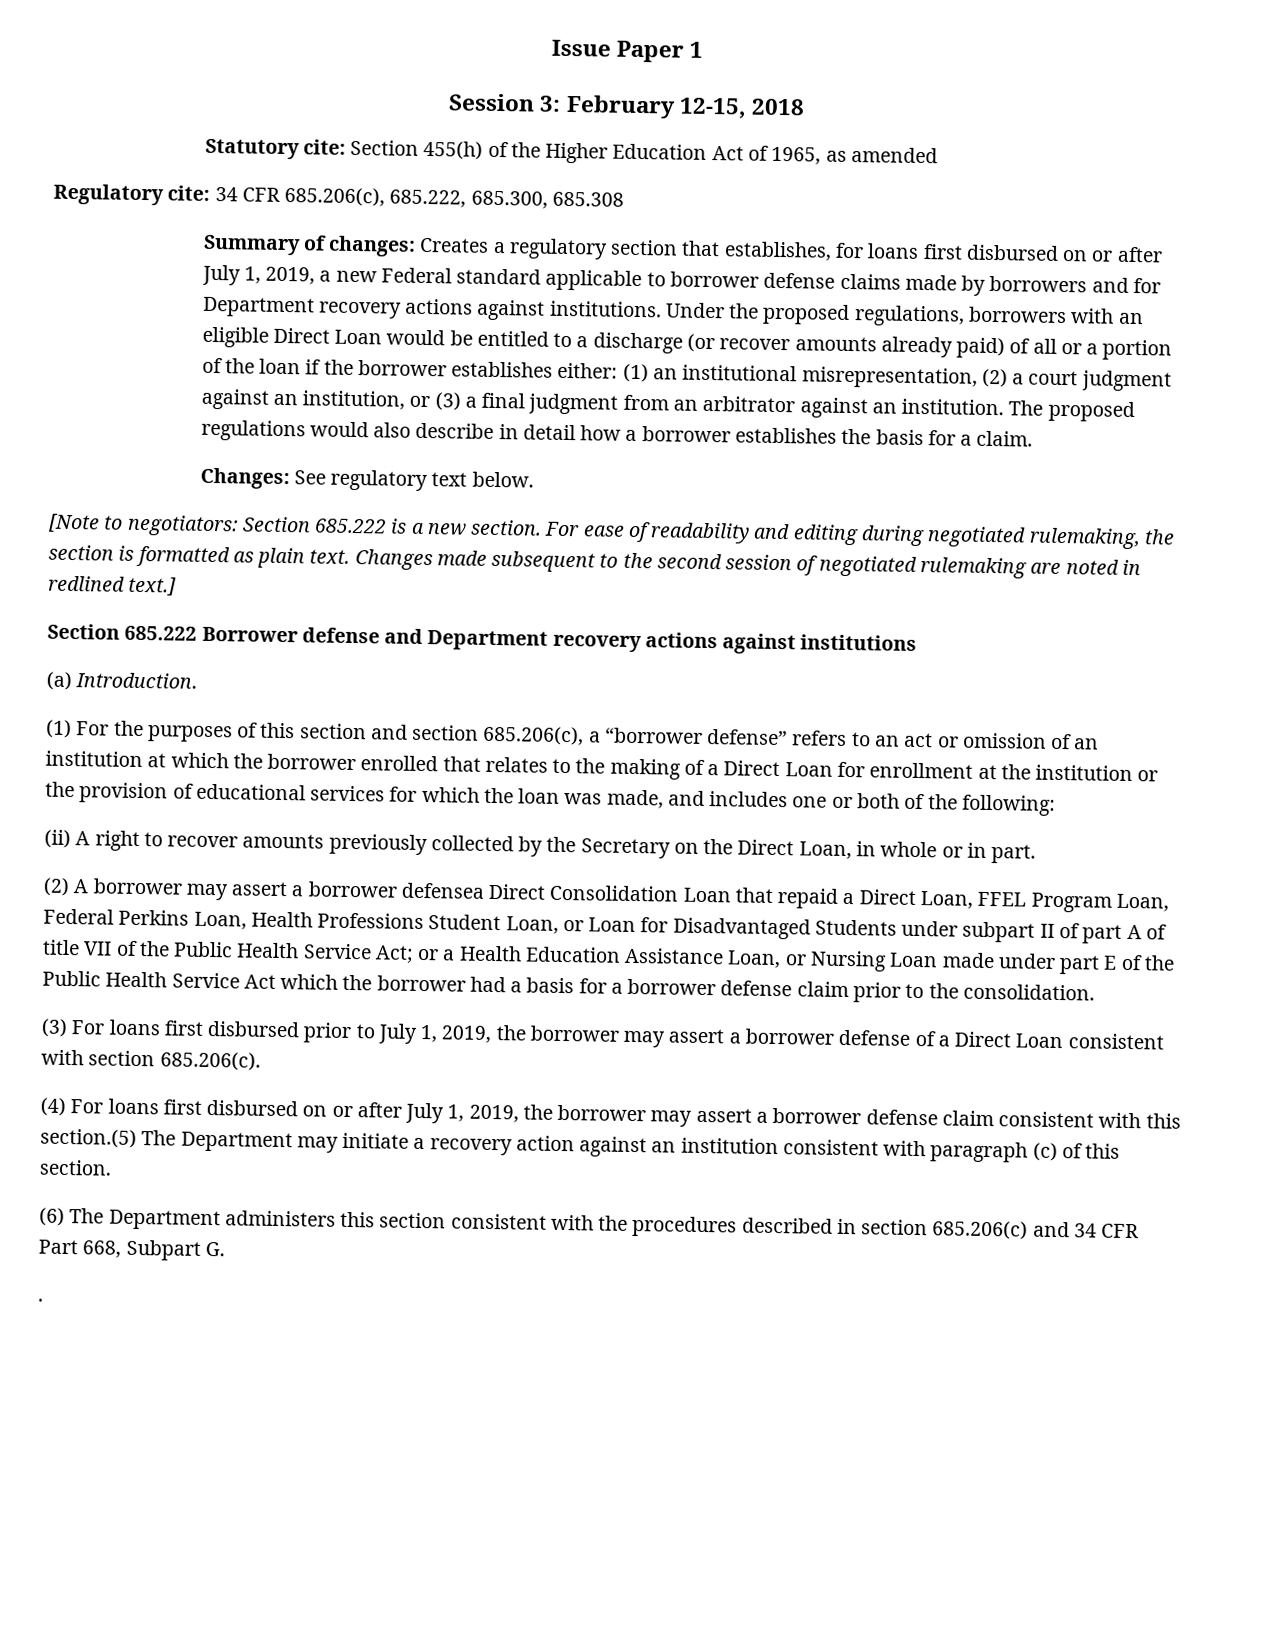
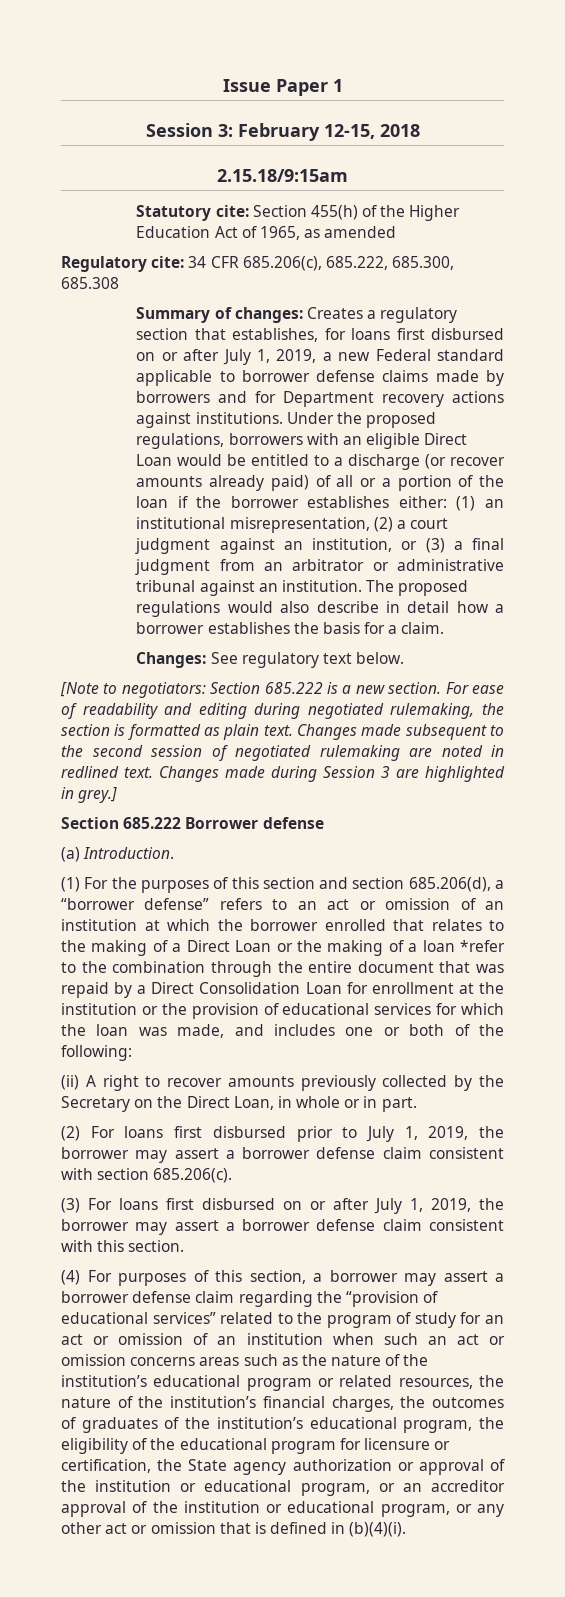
(805, 107) none -> [217,169,348,182] // 2.15.18/9:15am
(796, 404) none -> [372,559,505,571] [136,580,196,592] or administrative tribunal
[128,576,178,597] [47,623,918,655] text.] // Section 685.222 Borrower defense and Department recovery actions against institutions -> [124,766,505,782] [61,787,118,803] [61,817,324,829] text. Changes made during Session 3 are highlighted in grey.] // Section 685.222 Borrower defense
[482,725,585,746] 685.206(c), -> [408,877,491,892] 685.206(d),
(833, 769) none -> [276,940,506,956] [61,961,504,977] [61,982,342,998] or the making of a loan *refer to the combination through the entire document that was repaid by a Direct Consolidation Loan
[73,878,1169,913] [43,908,1167,944] [42,939,1175,975] [42,970,1095,1003] [41,1018,68,1037] A borrower may assert a borrower defensea Direct Consolidation Loan that repaid a Direct Loan, FFEL Program Loan, Federal Perkins Loan, Health Professions Student Loan, or Loan for Disadvantaged Students under subpart II of part A of title VII of the Public Health Service Act; or a Health Education Assistance Loan, or Nursing Loan made under part E of the Public Health Service Act which the borrower had a basis for a borrower defense claim prior to the consolidation. // (3) -> (80, 1133) none
[914,1030,1064,1049] of a Direct Loan -> [382,1147,422,1159] claim
[40,1097,66,1116] (4) -> [61,1198,80,1213] (3)
[40,1128,1121,1163] [39,1159,112,1176] [39,1207,1140,1240] [38,1239,225,1261] [38,1298,44,1302] section.(5) The Department may initiate a recovery action against an institution consistent with paragraph (c) of this section. // (6) The Department administers this section consistent with the procedures described in section 685.206(c) and 34 CFR Part 668, Subpart G. // . -> [128,1240,185,1252] [61,1270,504,1286] [61,1291,439,1307] [61,1312,504,1328] [61,1333,506,1345] [61,1354,429,1366] [61,1375,504,1391] [61,1396,505,1412] [61,1417,504,1433] [61,1438,451,1454] [61,1459,506,1475] [61,1480,506,1496] [61,1501,504,1517] [61,1522,407,1537] section. // (4) For purposes of this section, a borrower may assert a borrower defense claim regarding the “provision of educational services” related to the program of study for an act or omission of an institution when such an act or omission concerns areas such as the nature of the institution’s educational program or related resources, the nature of the institution’s financial charges, the outcomes of graduates of the institution’s educational program, the eligibility of the educational program for licensure or certification, the State agency authorization or approval of the institution or educational program, or an accreditor approval of the institution or educational program, or any other act or omission that is defined in (b)(4)(i).

